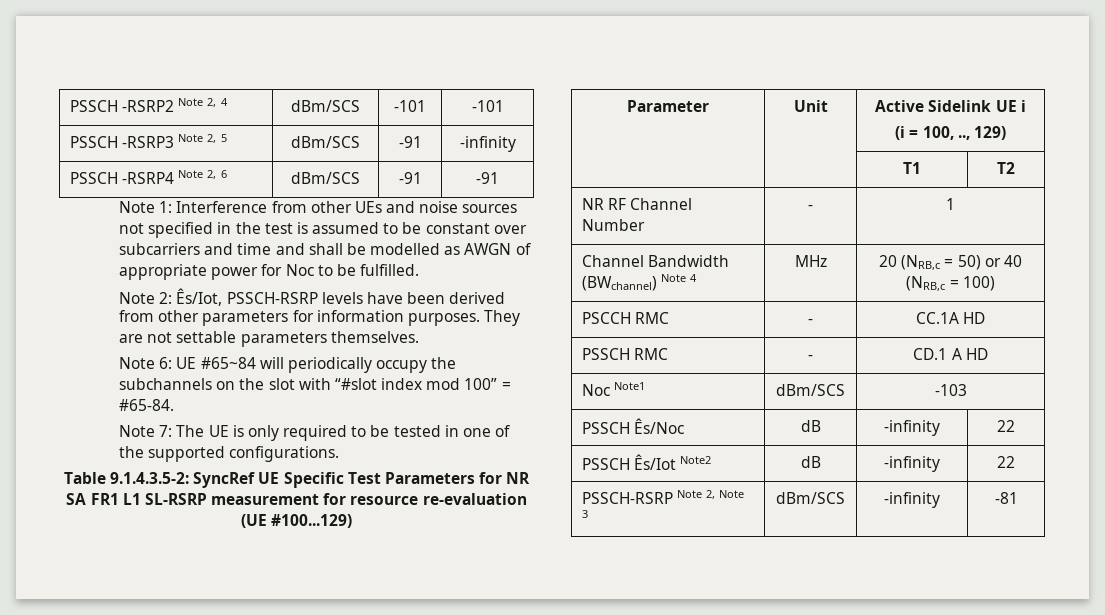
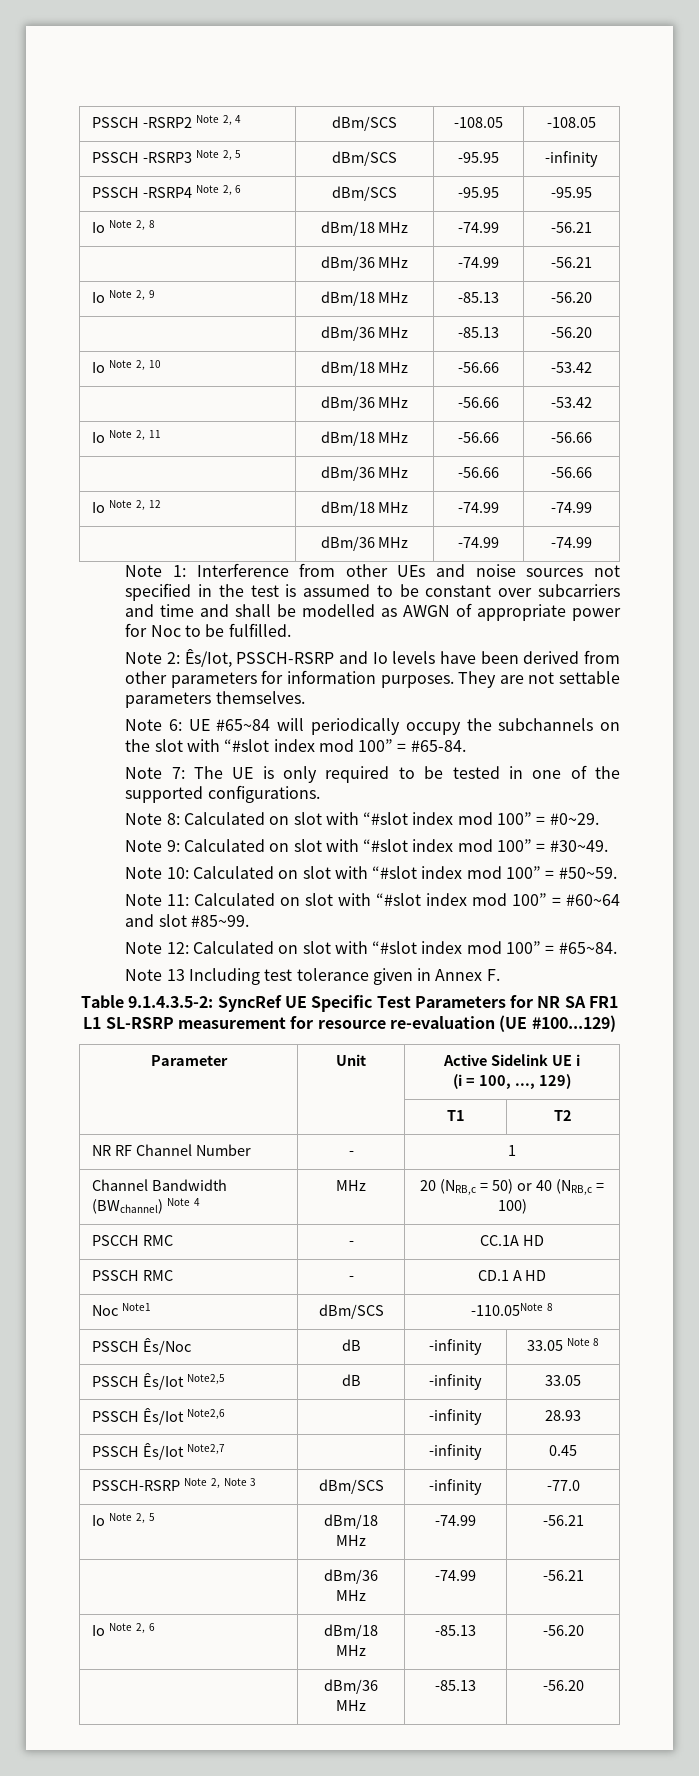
[394,100,426,112] [471,100,504,112] -101 | -101 -> [453,117,503,128] [547,117,596,128] -108.05 | -108.05
[398,136,422,148] -91 -> [457,152,499,163] -95.95
[398,172,422,184] [476,172,499,184] -91 | -91 -> [457,187,499,198] [551,187,592,198] [91,220,155,233] [320,221,409,236] [457,222,499,233] [551,222,592,233] [320,256,409,271] [457,257,499,268] [551,257,592,268] [91,290,155,303] [320,291,409,306] [457,292,499,303] [551,292,592,303] [320,326,409,341] [457,327,499,338] [551,327,592,338] [91,360,161,373] [320,361,409,376] [457,362,499,373] [551,362,592,373] [320,396,409,411] [457,397,499,408] [551,397,592,408] [91,430,161,443] [320,431,409,446] [457,432,499,443] [551,432,592,443] [320,466,409,481] [457,467,499,478] [551,467,592,478] [91,500,161,513] [320,501,409,516] [457,502,499,513] [551,502,592,513] [320,536,409,551] [457,537,499,548] [551,537,592,548] -95.95 | -95.95 // Io Note 2, 8 | dBm/18 MHz | -74.99 | -56.21 // | dBm/36 MHz | -74.99 | -56.21 // Io Note 2, 9 | dBm/18 MHz | -85.13 | -56.20 // | dBm/36 MHz | -85.13 | -56.20 // Io Note 2, 10 | dBm/18 MHz | -56.66 | -53.42 // | dBm/36 MHz | -56.66 | -53.42 // Io Note 2, 11 | dBm/18 MHz | -56.66 | -56.66 // | dBm/36 MHz | -56.66 | -56.66 // Io Note 2, 12 | dBm/18 MHz | -74.99 | -74.99 // | dBm/36 MHz | -74.99 | -74.99
(318, 298) none -> [338,651,388,664] and Io
(340, 454) none -> [125,812,599,825] [125,839,608,852] [125,866,617,879] [125,893,620,906] [125,914,249,927] [125,941,617,954] [125,968,500,985] // Note 8: Calculated on slot with “#slot index mod 100” = #0~29. // Note 9: Calculated on slot with “#slot index mod 100” = #30~49. // Note 10: Calculated on slot with “#slot index mod 100” = #50~59. // Note 11: Calculated on slot with “#slot index mod 100” = #60~64 and slot #85~99. // Note 12: Calculated on slot with “#slot index mod 100” = #65~84. // Note 13 Including test tolerance given in Annex F.
[957,135,970,140] .., -> [514,1083,535,1089] ...,
[934,384,967,396] -103 -> [471,1303,553,1316] -110.05Note 8
[997,420,1015,432] [581,454,712,470] [800,456,821,468] [884,456,940,472] [997,456,1015,468] 22 // PSSCH Ês/Iot Note2 | dB | -infinity | 22 -> [526,1338,600,1351] [91,1373,225,1390] [341,1374,361,1386] [428,1374,482,1390] [545,1375,581,1386] [91,1408,225,1425] [428,1409,482,1425] [545,1410,581,1421] [91,1443,225,1460] [428,1444,482,1460] [549,1445,577,1456] 33.05 Note 8 // PSSCH Ês/Iot Note2,5 | dB | -infinity | 33.05 // PSSCH Ês/Iot Note2,6 | | -infinity | 28.93 // PSSCH Ês/Iot Note2,7 | | -infinity | 0.45
[994,492,1018,504] -81 -> [546,1480,580,1491] [91,1513,155,1526] [324,1514,378,1529] [336,1535,366,1546] [434,1515,476,1526] [542,1515,584,1526] [324,1569,378,1584] [336,1590,366,1601] [434,1570,476,1581] [542,1570,584,1581] [91,1623,155,1636] [324,1624,378,1639] [336,1645,366,1656] [434,1625,476,1636] [542,1625,584,1636] [324,1679,378,1694] [336,1700,366,1711] [434,1680,476,1691] [542,1680,584,1691] -77.0 // Io Note 2, 5 | dBm/18 MHz | -74.99 | -56.21 // | dBm/36 MHz | -74.99 | -56.21 // Io Note 2, 6 | dBm/18 MHz | -85.13 | -56.20 // | dBm/36 MHz | -85.13 | -56.20

